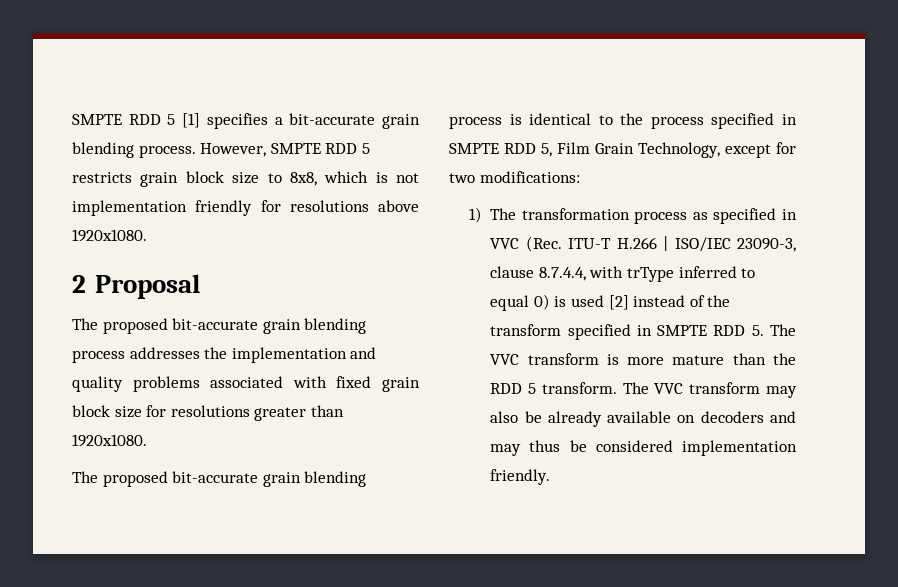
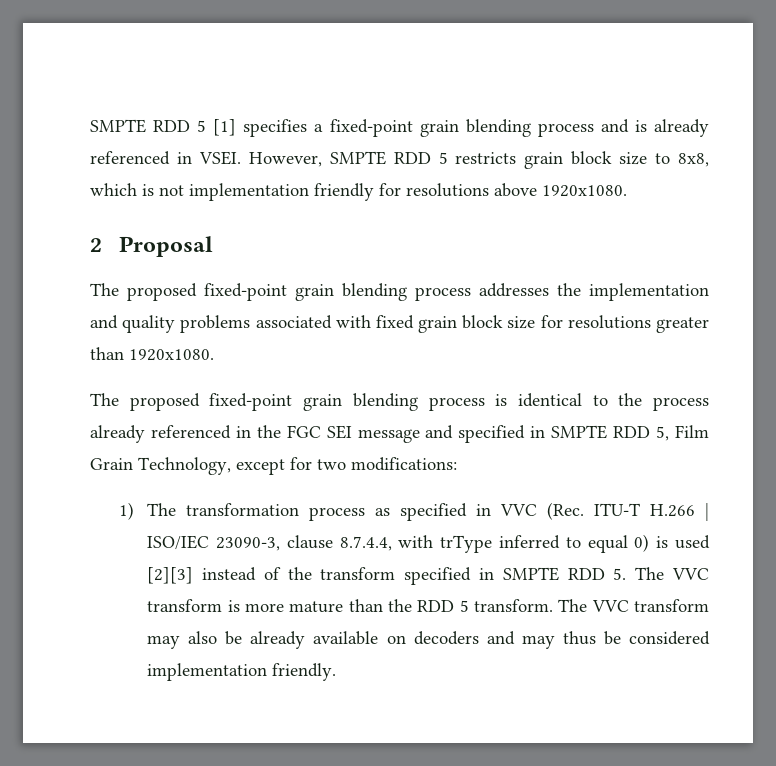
[289,113,421,129] [72,142,196,158] bit-accurate grain blending process. -> [329,119,709,137] [90,151,241,165] fixed-point grain blending process and is already referenced in VSEI.
[172,318,259,330] bit-accurate -> [204,283,287,301] fixed-point
[172,471,259,483] bit-accurate -> [209,393,293,411] fixed-point
(704, 122) none -> [90,425,454,443] already referenced in the FGC SEI message and
[608,295,629,310] [2] -> [147,567,194,584] [2][3]

